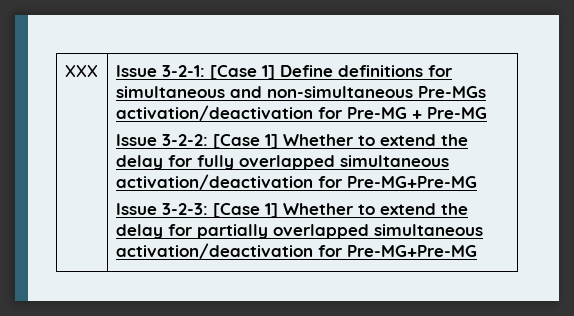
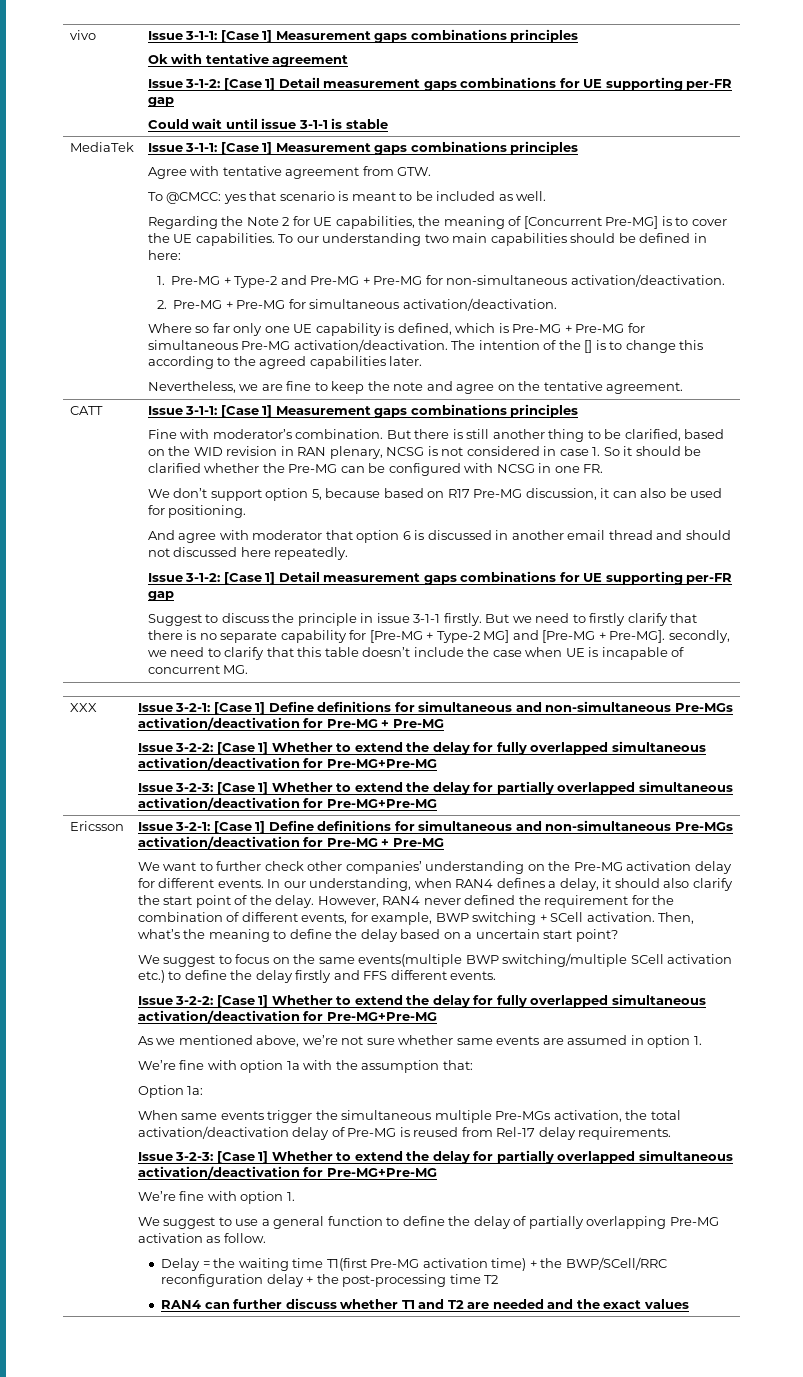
(64, 71) none -> [69,30,96,40] [147,29,579,43] [147,53,349,67] [147,77,733,91] [147,97,174,107] [147,118,388,129] [69,142,134,152] [147,141,579,155] [147,166,432,179] [147,191,547,204] [147,216,727,229] [147,233,707,246] [147,250,181,260] [156,274,725,288] [156,298,557,311] [147,323,645,336] [147,339,704,353] [147,356,423,369] [147,381,684,394] [69,406,103,415] [147,404,579,418] [147,429,725,442] [147,446,702,459] [147,463,604,476] [147,488,723,501] [147,505,247,518] [147,530,731,543] [147,547,349,560] [147,571,733,585] [147,591,174,601] [147,613,698,626] [147,630,730,643] [147,647,685,660] [147,665,249,674] vivo | Issue 3-1-1: [Case 1] Measurement gaps combinations principles // Ok with tentative agreement // Issue 3-1-2: [Case 1] Detail measurement gaps combinations for UE supporting per-FR gap // Could wait until issue 3-1-1 is stable // MediaTek | Issue 3-1-1: [Case 1] Measurement gaps combinations principles // Agree with tentative agreement from GTW. // To @CMCC: yes that scenario is meant to be included as well. // Regarding the Note 2 for UE capabilities, the meaning of [Concurrent Pre-MG] is to cover the UE capabilities. To our understanding two main capabilities should be defined in here: // 1. Pre-MG + Type-2 and Pre-MG + Pre-MG for non-simultaneous activation/deactivation. // 2. Pre-MG + Pre-MG for simultaneous activation/deactivation. // Where so far only one UE capability is defined, which is Pre-MG + Pre-MG for simultaneous Pre-MG activation/deactivation. The intention of the [] is to change this according to the agreed capabilities later. // Nevertheless, we are fine to keep the note and agree on the tentative agreement. // CATT | Issue 3-1-1: [Case 1] Measurement gaps combinations principles // Fine with moderator’s combination. But there is still another thing to be clarified, based on the WID revision in RAN plenary, NCSG is not considered in case 1. So it should be clarified whether the Pre-MG can be configured with NCSG in one FR. // We don’t support option 5, because based on R17 Pre-MG discussion, it can also be used for positioning. // And agree with moderator that option 6 is discussed in another email thread and should not discussed here repeatedly. // Issue 3-1-2: [Case 1] Detail measurement gaps combinations for UE supporting per-FR gap // Suggest to discuss the principle in issue 3-1-1 firstly. But we need to firstly clarify that there is no separate capability for [Pre-MG + Type-2 MG] and [Pre-MG + Pre-MG]. secondly, we need to clarify that this table doesn’t include the case when UE is incapable of concurrent MG. //
(477, 251) none -> [69,821,124,831] [137,820,733,834] [137,836,444,849] [137,861,732,874] [137,878,733,891] [137,895,675,908] [137,912,695,925] [137,929,618,942] [137,953,733,967] [137,970,497,983] [137,994,706,1008] [137,1010,437,1023] [137,1035,702,1048] [137,1060,473,1073] [137,1085,204,1098] [137,1110,681,1123] [137,1126,672,1140] [137,1150,733,1164] [137,1166,437,1179] [137,1191,295,1204] [137,1216,719,1229] [137,1233,266,1243] [161,1257,667,1271] [161,1274,499,1287] [161,1298,689,1309] // Ericsson | Issue 3-2-1: [Case 1] Define definitions for simultaneous and non-simultaneous Pre-MGs activation/deactivation for Pre-MG + Pre-MG // We want to further check other companies’ understanding on the Pre-MG activation delay for different events. In our understanding, when RAN4 defines a delay, it should also clarify the start point of the delay. However, RAN4 never defined the requirement for the combination of different events, for example, BWP switching + SCell activation. Then, what’s the meaning to define the delay based on a uncertain start point? // We suggest to focus on the same events(multiple BWP switching/multiple SCell activation etc.) to define the delay firstly and FFS different events. // Issue 3-2-2: [Case 1] Whether to extend the delay for fully overlapped simultaneous activation/deactivation for Pre-MG+Pre-MG // As we mentioned above, we’re not sure whether same events are assumed in option 1. // We’re fine with option 1a with the assumption that: // Option 1a: // When same events trigger the simultaneous multiple Pre-MGs activation, the total activation/deactivation delay of Pre-MG is reused from Rel-17 delay requirements. // Issue 3-2-3: [Case 1] Whether to extend the delay for partially overlapped simultaneous activation/deactivation for Pre-MG+Pre-MG // We’re fine with option 1. // We suggest to use a general function to define the delay of partially overlapping Pre-MG activation as follow. // Delay = the waiting time T1(first Pre-MG activation time) + the BWP/SCell/RRC reconfiguration delay + the post-processing time T2 // RAN4 can further discuss whether T1 and T2 are needed and the exact values

